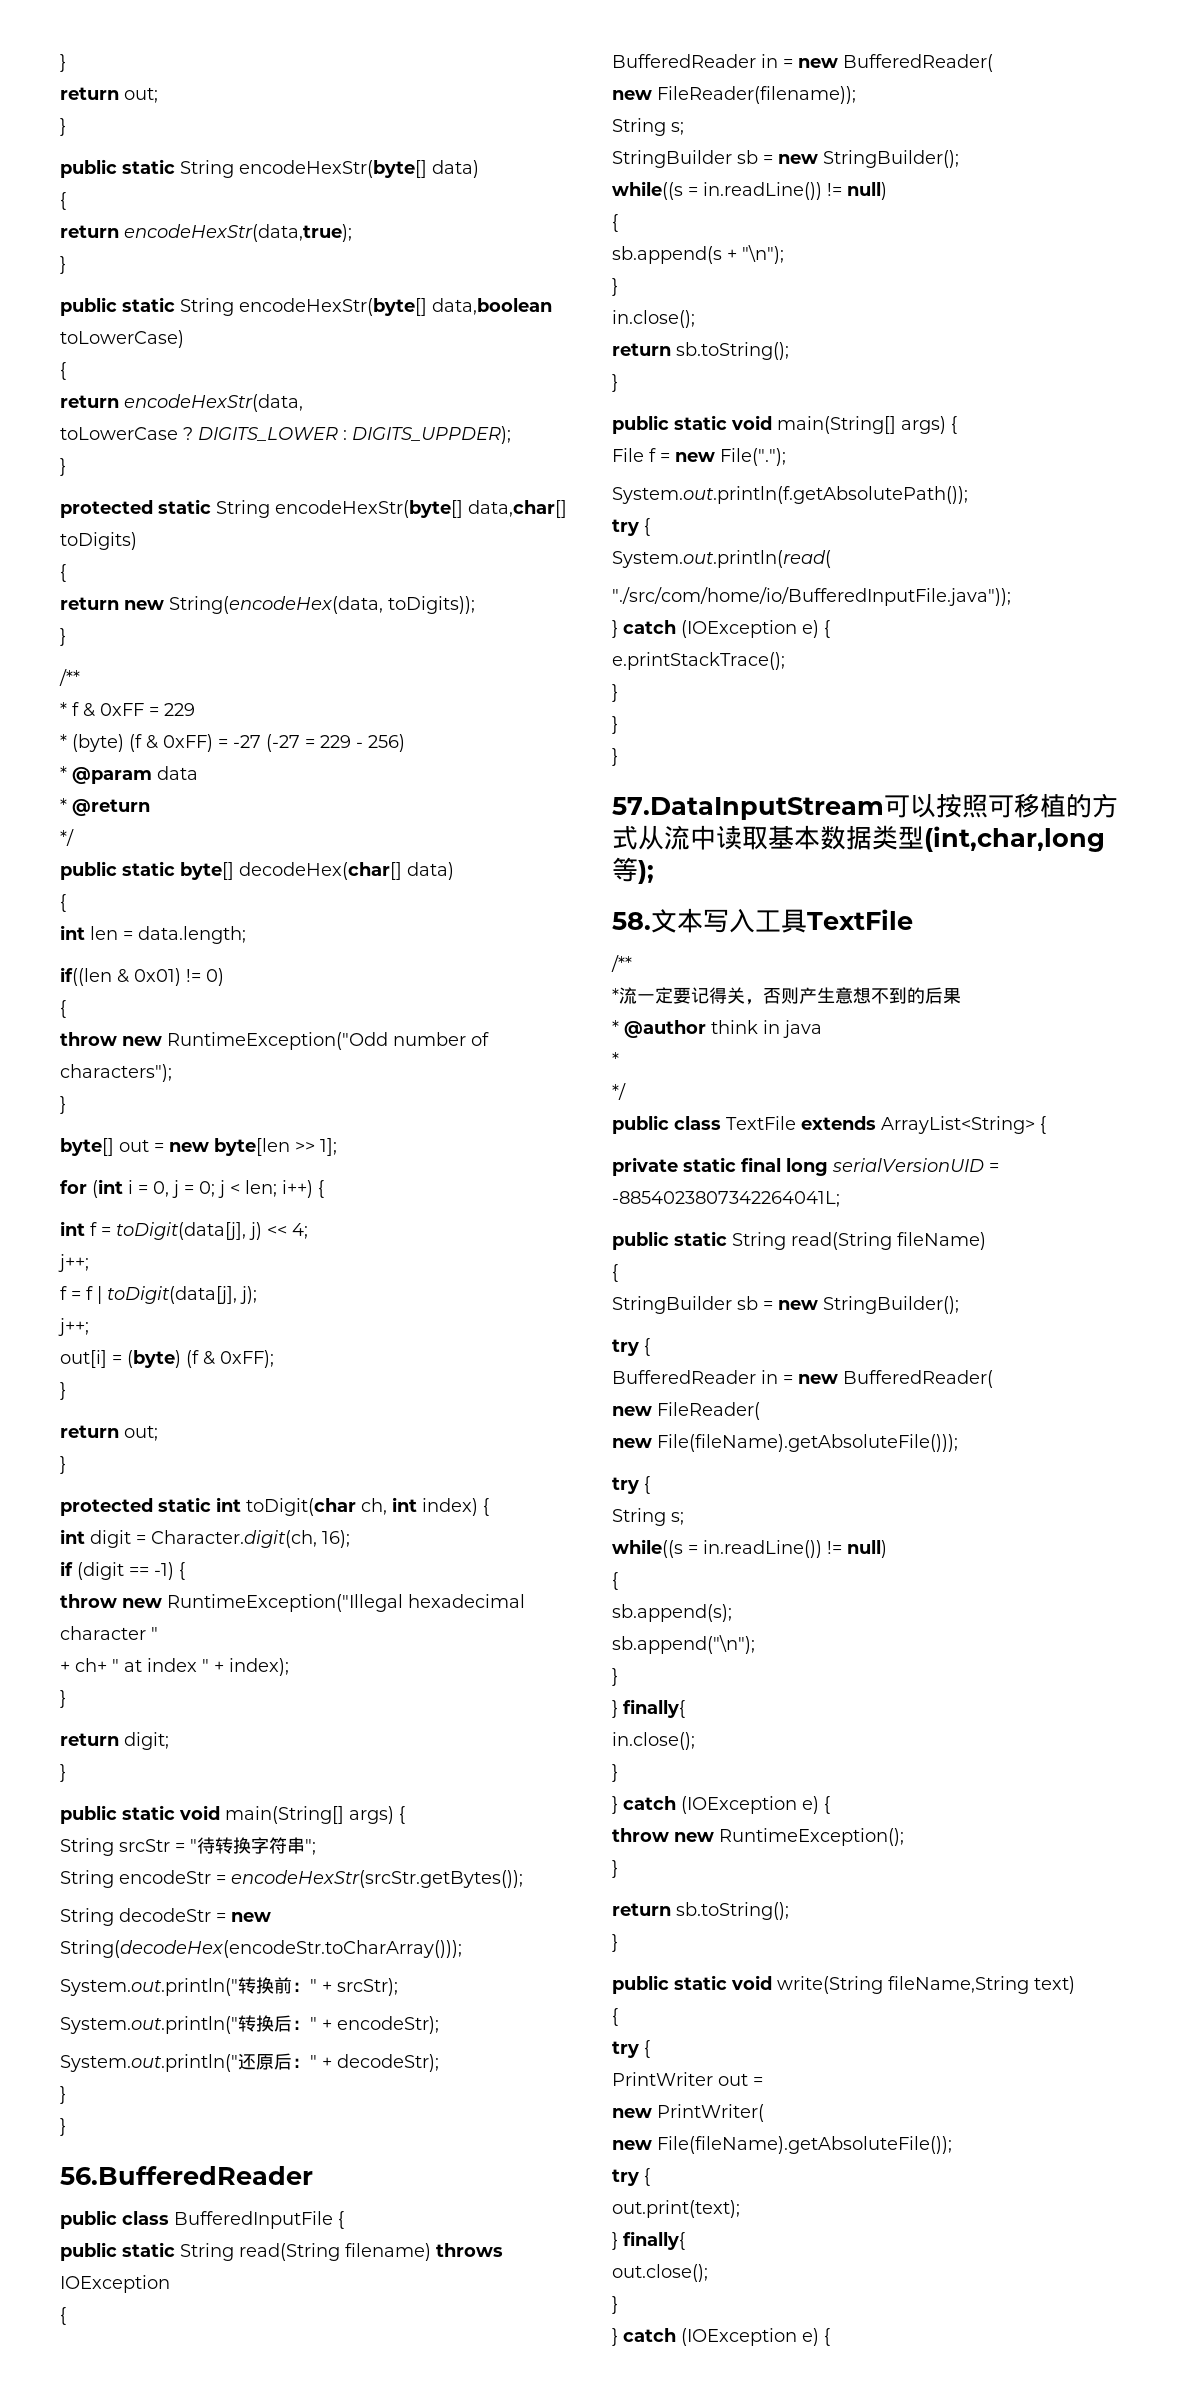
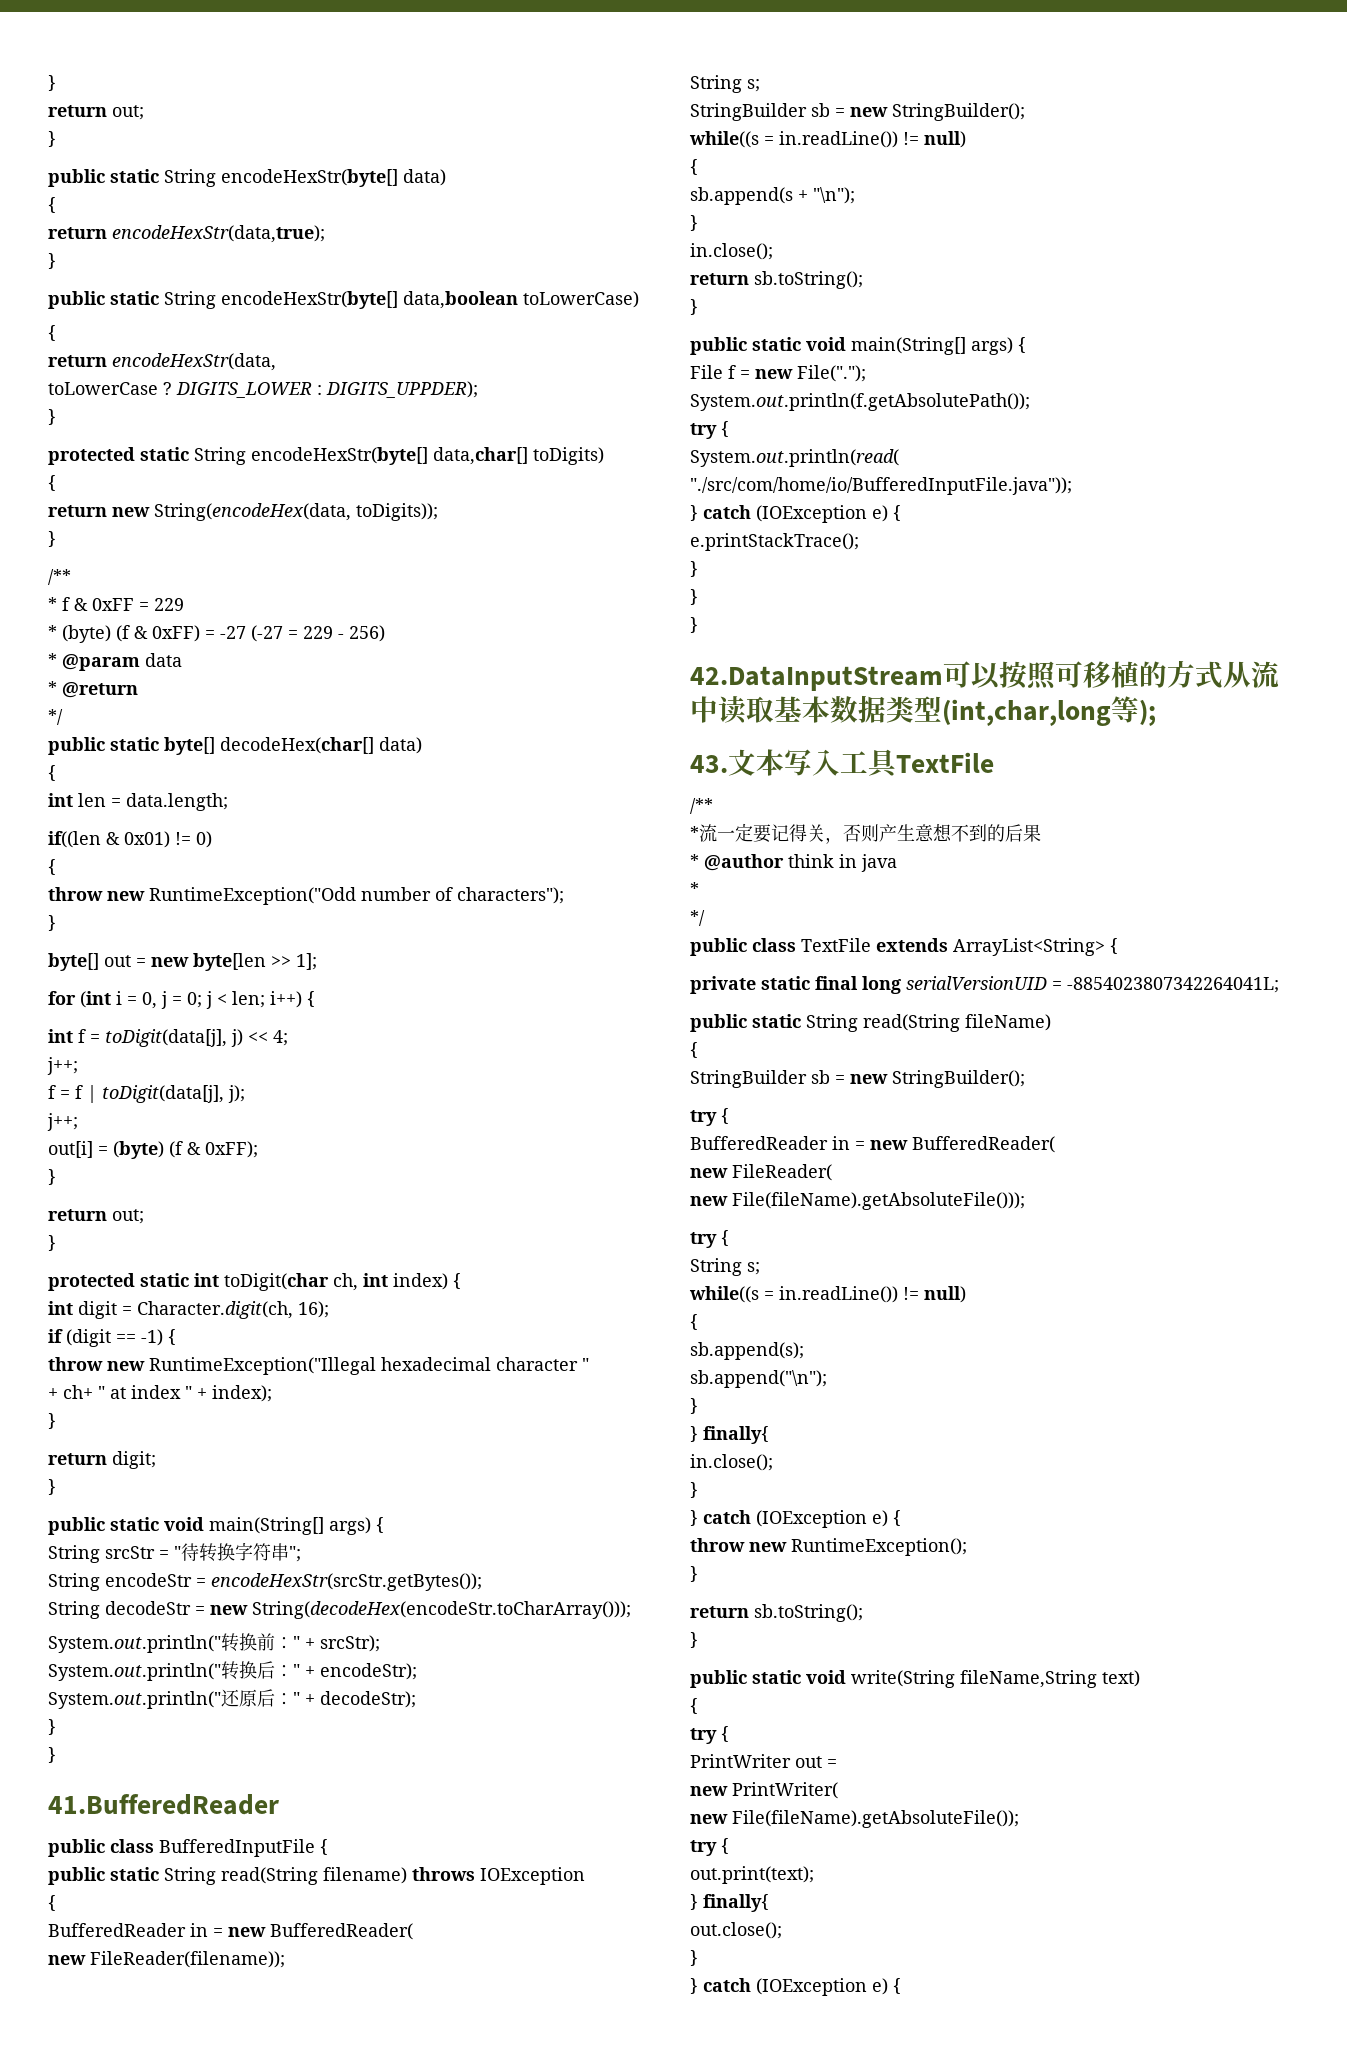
[60,2166,313,2185] 56.BufferedReader -> [48,1794,279,1815] 41.BufferedReader
[612,797,884,820] 57.DataInputStream -> [690,666,943,691] 42.DataInputStream
[612,912,651,930] 58. -> [690,755,728,773] 43.

